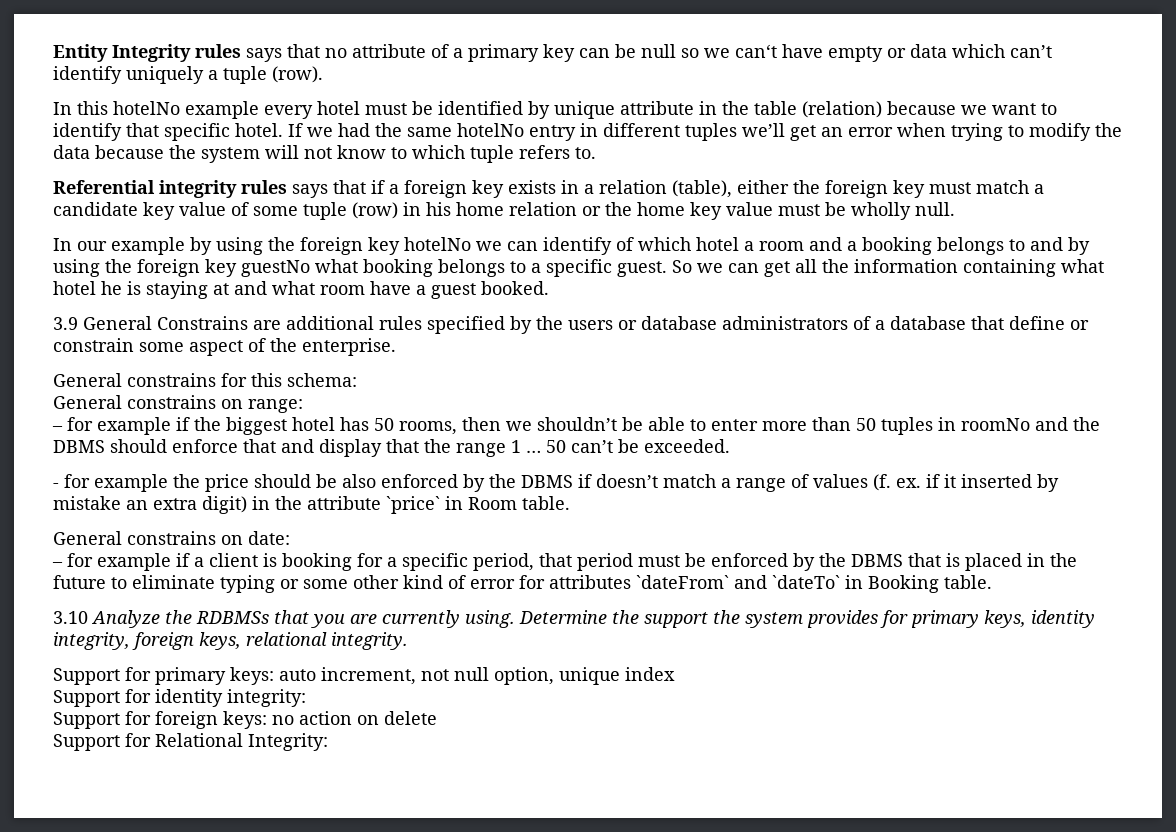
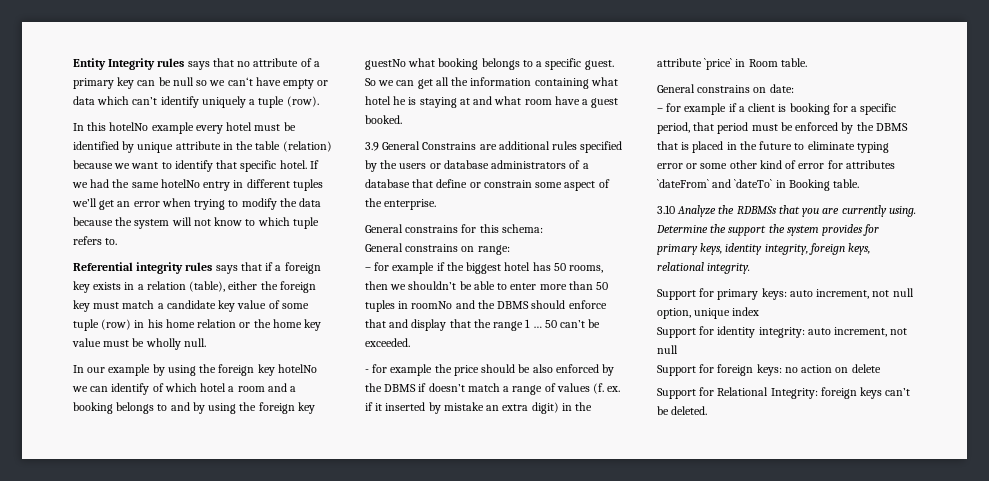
(275, 584) none -> [657,163,683,169] error
(306, 698) none -> [807,327,908,337] [657,345,678,354] auto increment, not null
(328, 742) none -> [820,387,911,399] [657,406,708,415] foreign keys can’t be deleted.

